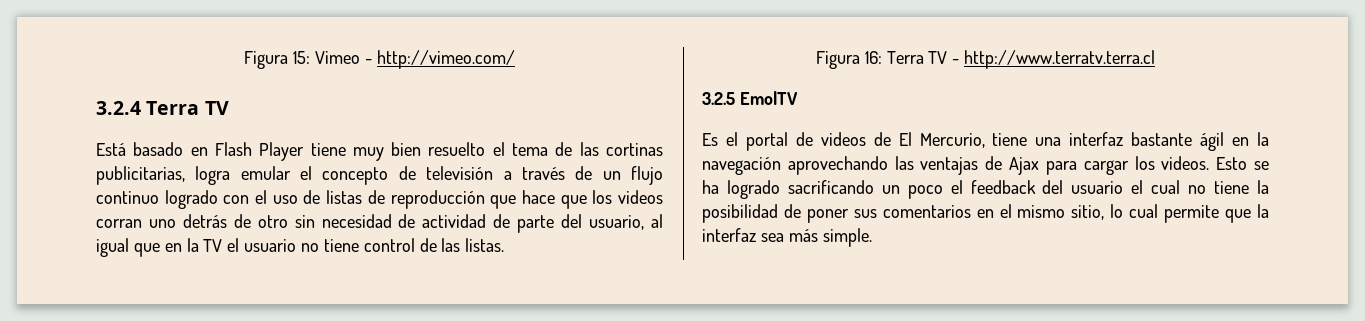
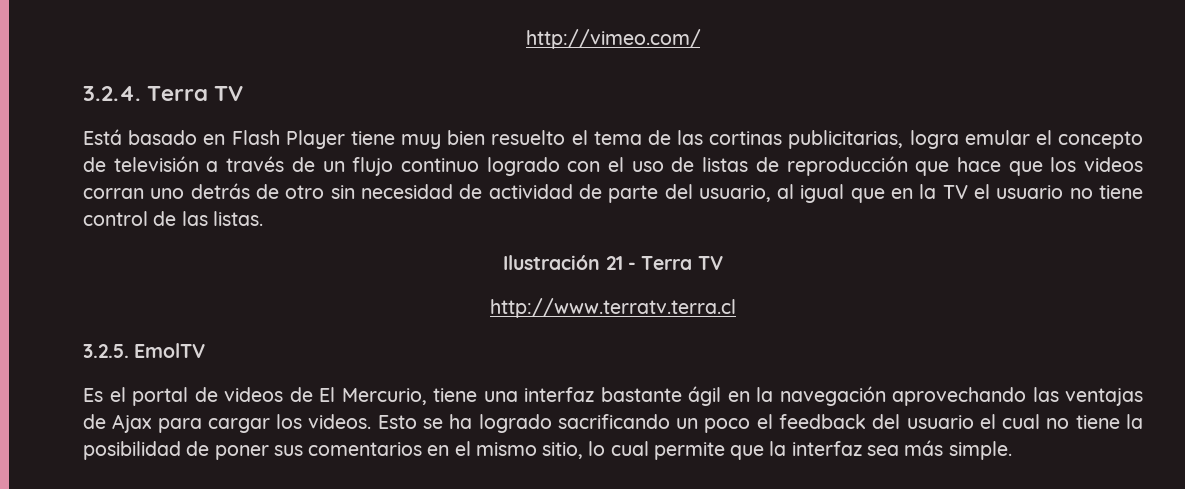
[244,51,372,69] Figura 15: Vimeo - -> (525, 39) none
[96,101,141,115] 3.2.4 -> [83,86,141,101] 3.2.4.
[815,51,960,69] Figura 16: Terra TV - -> [503,255,723,270] Ilustración 21 - Terra TV //
[702,92,735,105] 3.2.5 -> [83,344,129,358] 3.2.5.

